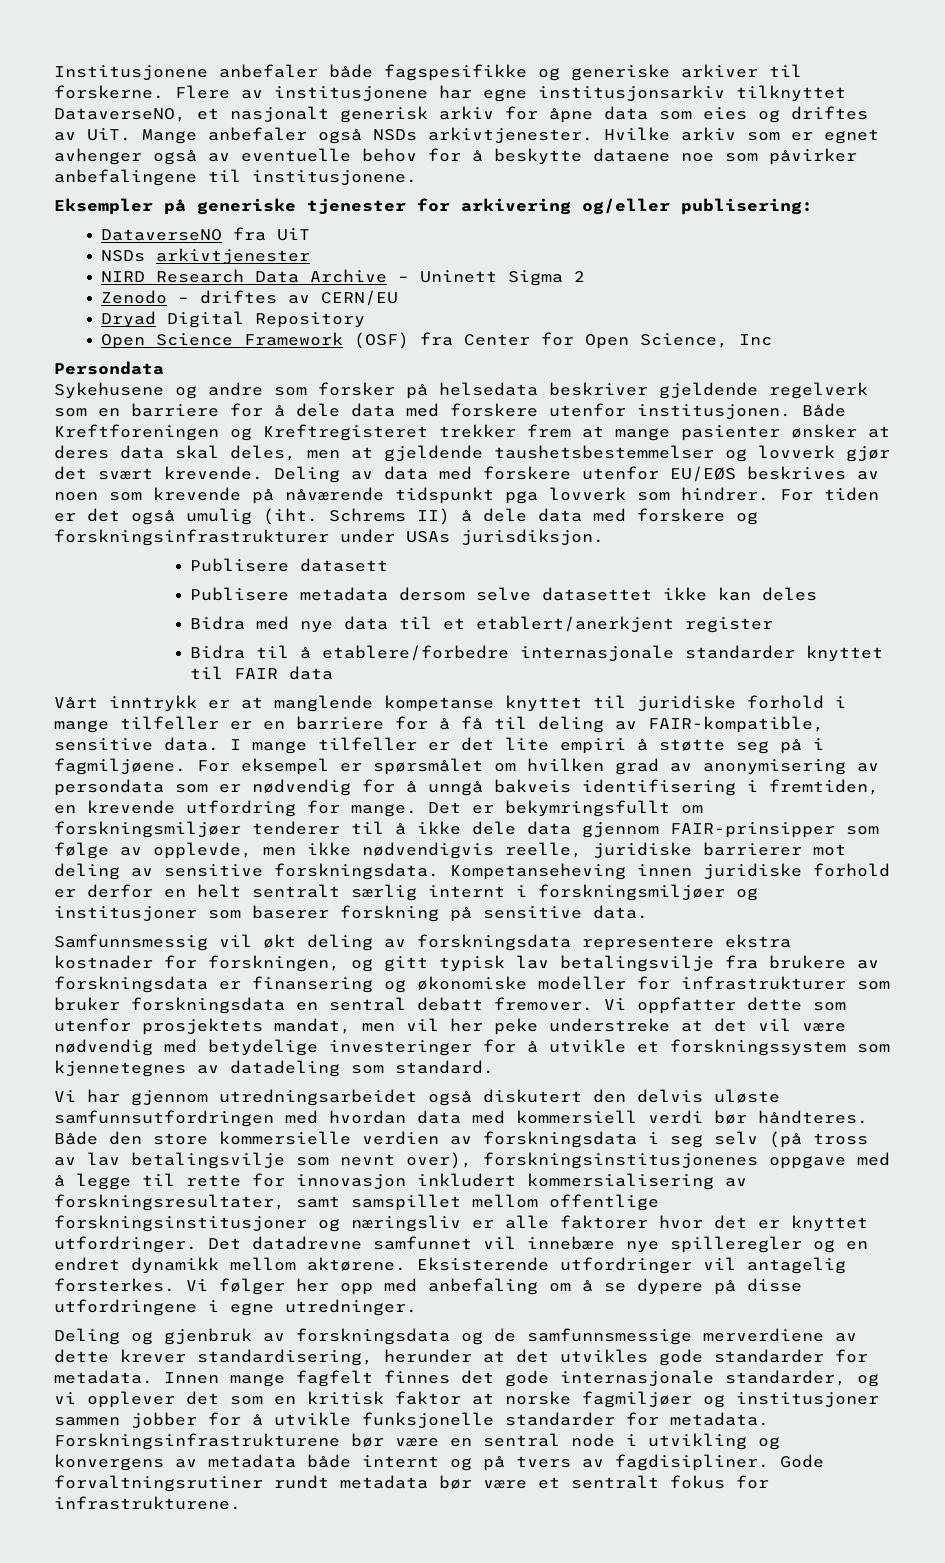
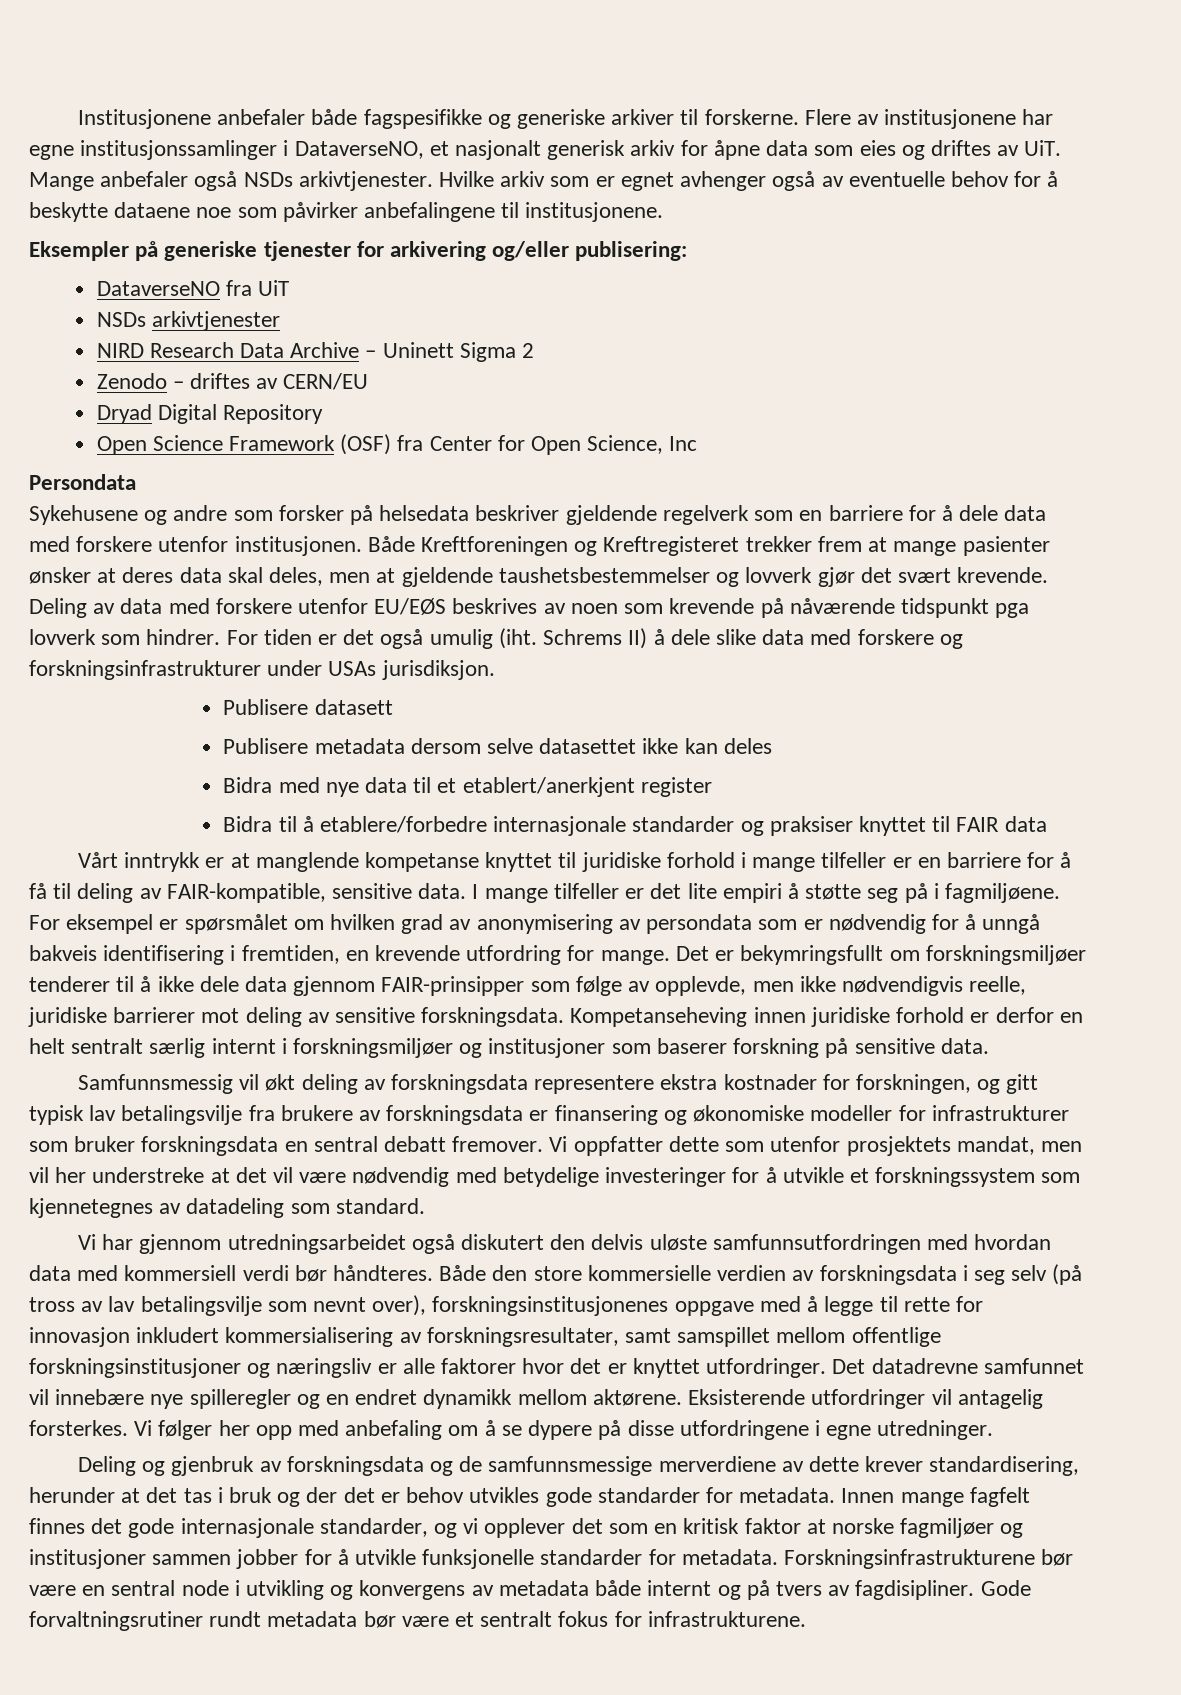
[538,85,846,102] institusjonsarkiv tilknyttet -> [80,140,289,160] institusjonssamlinger i
(527, 515) none -> [715,629,756,645] slike
(795, 652) none -> [740,816,853,836] og praksiser
[494,1018,538,1035] peke -> (87, 1175) none
(549, 1356) none -> [183,1487,465,1507] tas i bruk og der det er behov

